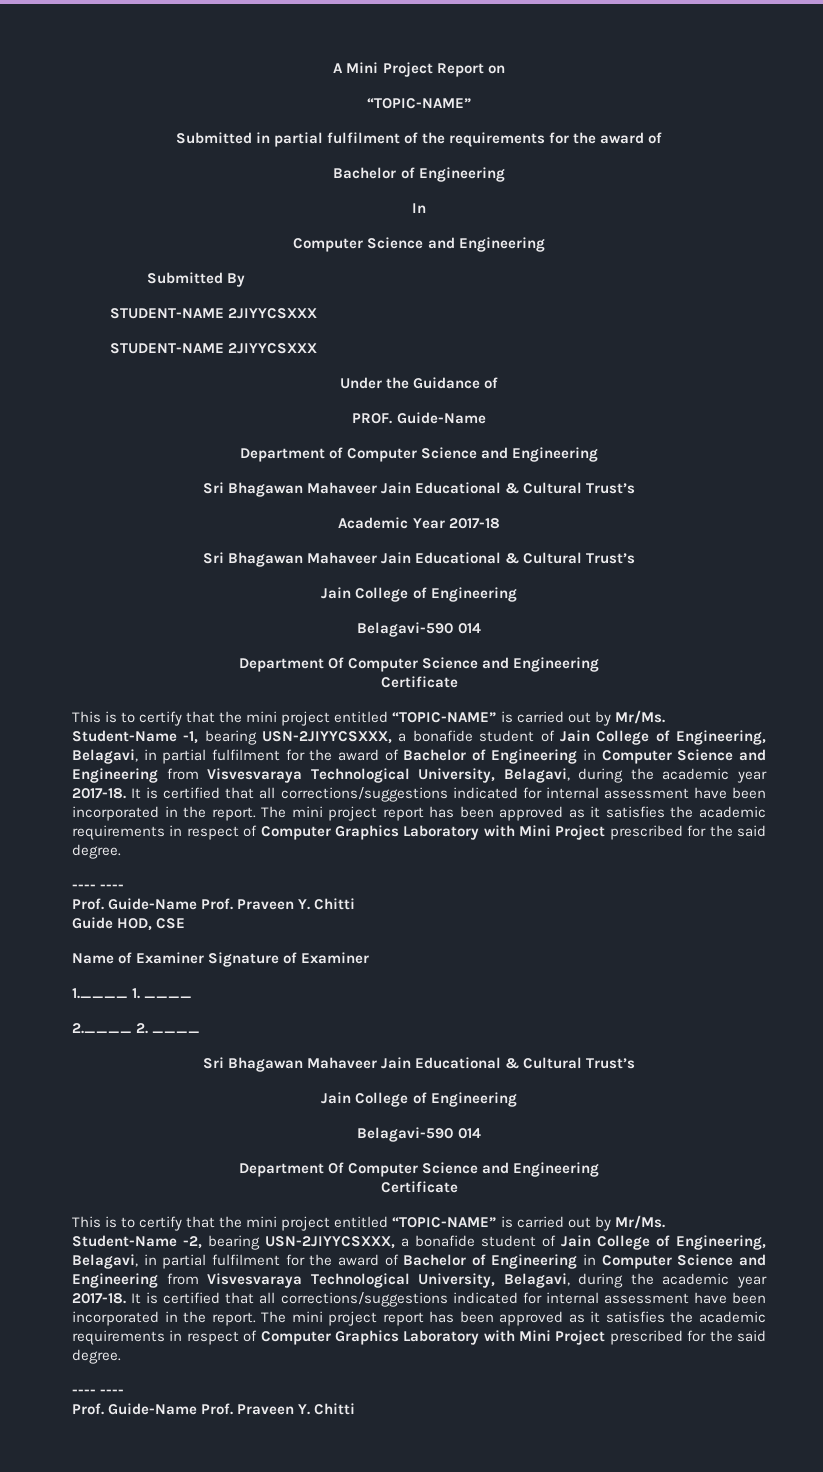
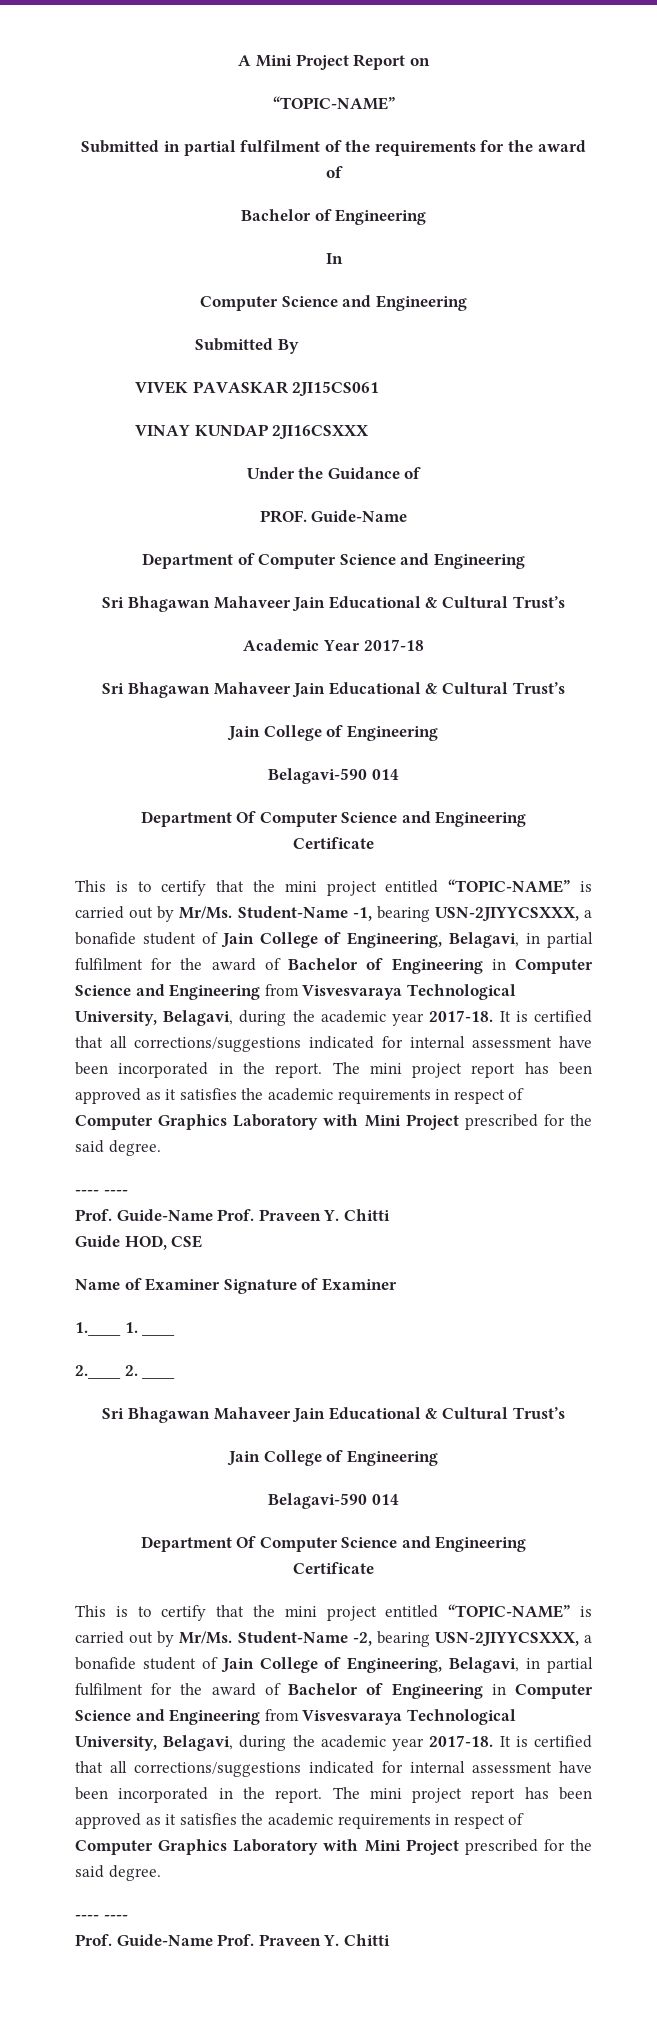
[109,308,317,319] [109,343,317,354] STUDENT-NAME 2JIYYCSXXX // STUDENT-NAME 2JIYYCSXXX -> [135,381,380,397] [135,424,370,440] VIVEK PAVASKAR 2JI15CS061 // VINAY KUNDAP 2JI16CSXXX

